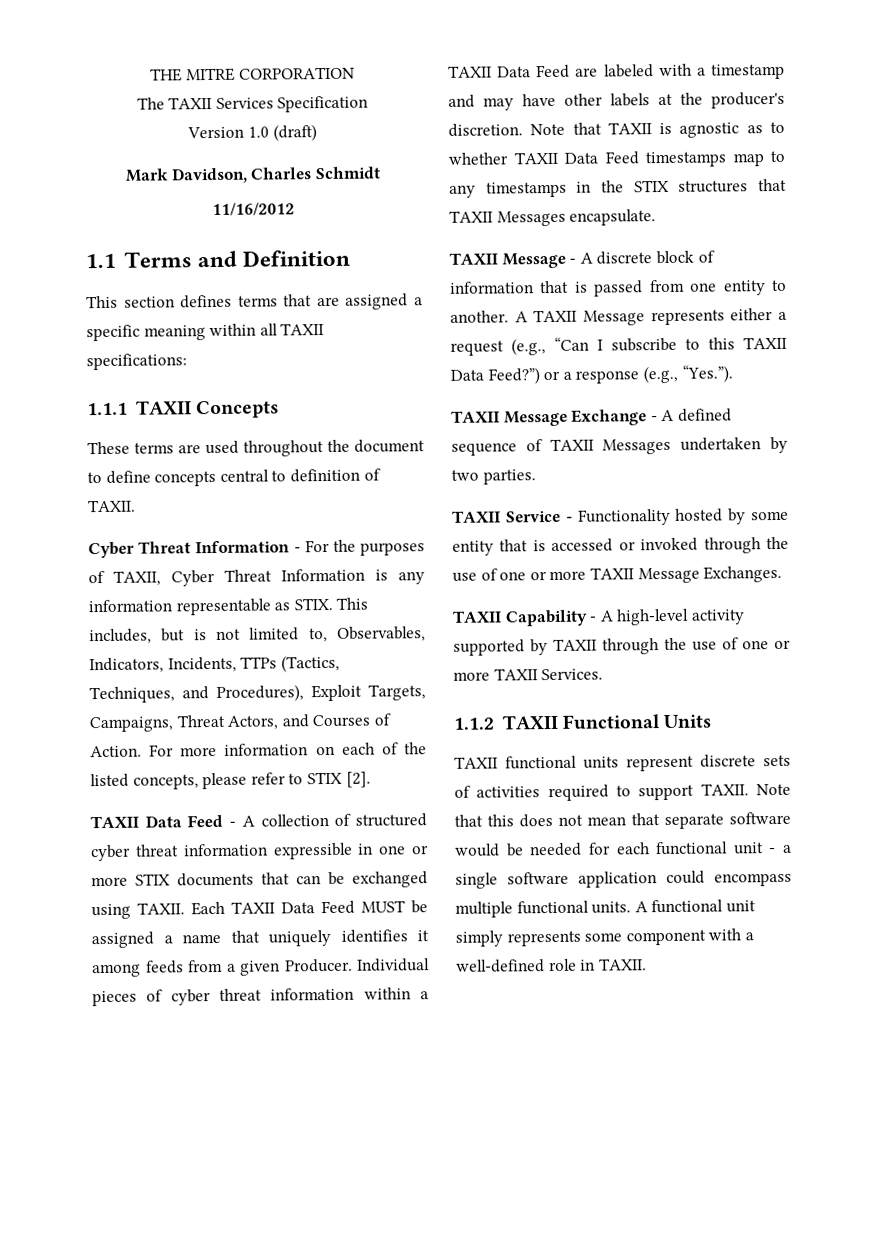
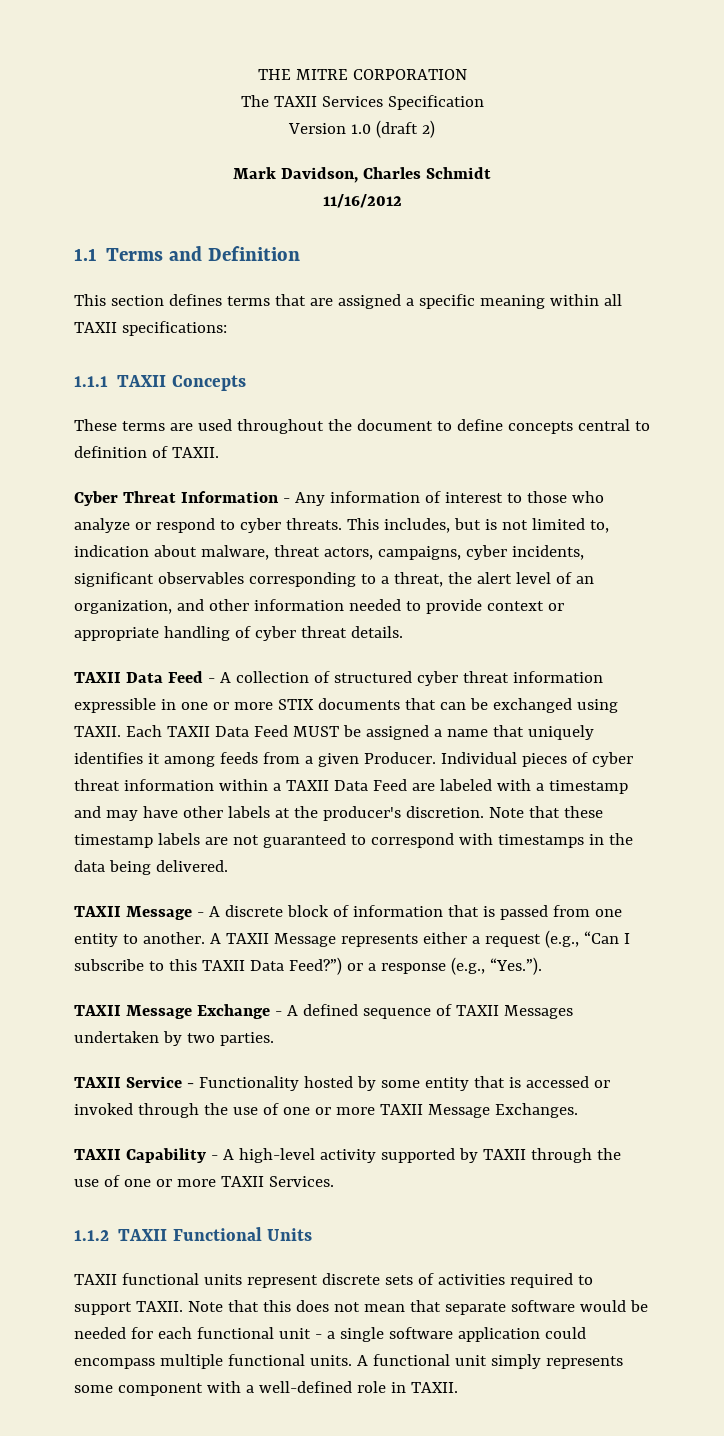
[272,124,317,142] (draft) -> [375,120,435,138] (draft 2)
[304,539,425,556] [88,568,425,587] [88,597,333,616] For the purposes of TAXII, Cyber Threat Information is any information representable as STIX. -> [294,491,604,506] [74,518,342,533] Any information of interest to those who analyze or respond to cyber threats.
[336,626,426,642] [89,654,340,674] [89,684,426,704] [89,713,391,733] [90,742,427,758] [90,771,371,790] Observables, Indicators, Incidents, TTPs (Tactics, Techniques, and Procedures), Exploit Targets, Campaigns, Threat Actors, and Courses of Action. For more information on each of the listed concepts, please refer to STIX [2]. -> [74,545,584,560] [74,572,594,587] [74,599,564,614] [74,626,403,641] indication about malware, threat actors, campaigns, cyber incidents, significant observables corresponding to a threat, the alert level of an organization, and other information needed to provide context or appropriate handling of cyber threat details.
[607,121,785,138] [448,150,785,168] [449,178,787,198] [449,209,657,227] TAXII is agnostic as to whether TAXII Data Feed timestamps map to any timestamps in the STIX structures that TAXII Messages encapsulate. -> [563,806,603,818] [74,833,633,848] [74,860,228,875] these timestamp labels are not guaranteed to correspond with timestamps in the data being delivered.

